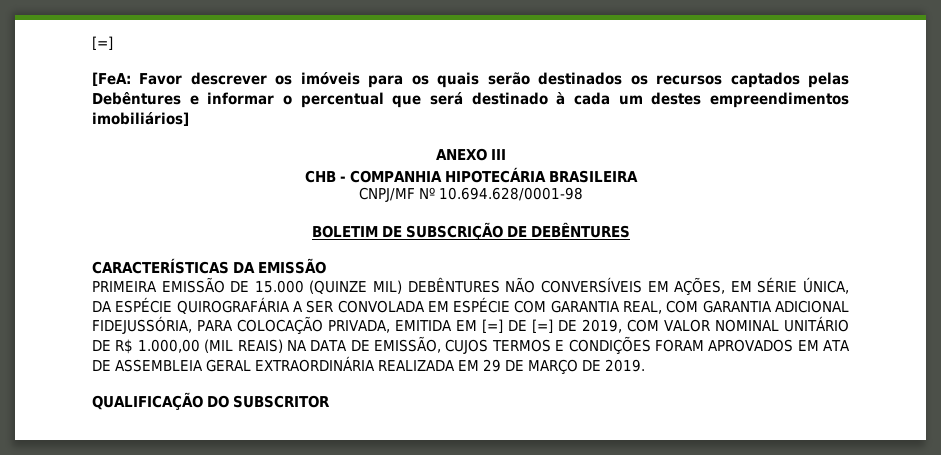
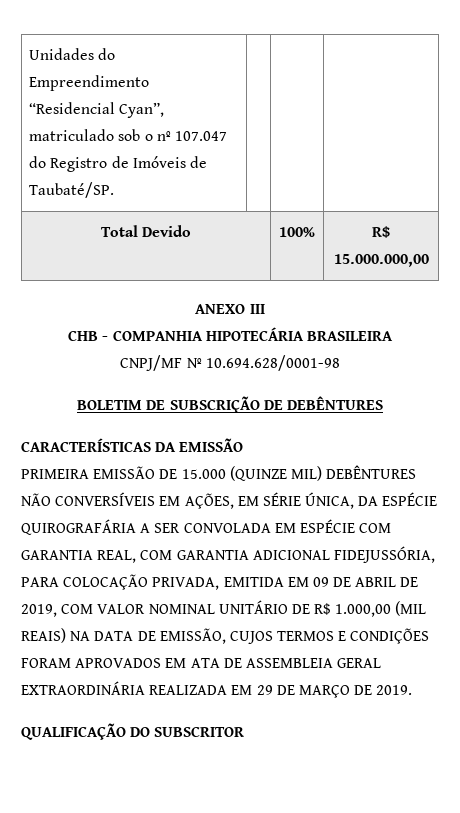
[92,36,113,50] [92,72,849,88] [92,92,849,108] [92,112,189,126] [=] // [FeA: Favor descrever os imóveis para os quais serão destinados os recursos captados pelas Debêntures e informar o percentual que será destinado à cada um destes empreendimentos imobiliários] -> [29,48,116,60] [29,75,150,91] [29,102,165,118] [29,129,227,141] [29,156,207,172] [29,182,115,198] [100,225,192,237] [279,227,315,237] [372,226,390,238] [333,254,429,267] Unidades do Empreendimento “Residencial Cyan”, matriculado sob o nº 107.047 do Registro de Imóveis de Taubaté/SP. | | | // Total Devido | 100% | R$ 15.000.000,00
[481,319,554,333] [=] DE [=] -> [312,577,397,587] 09 DE ABRIL

